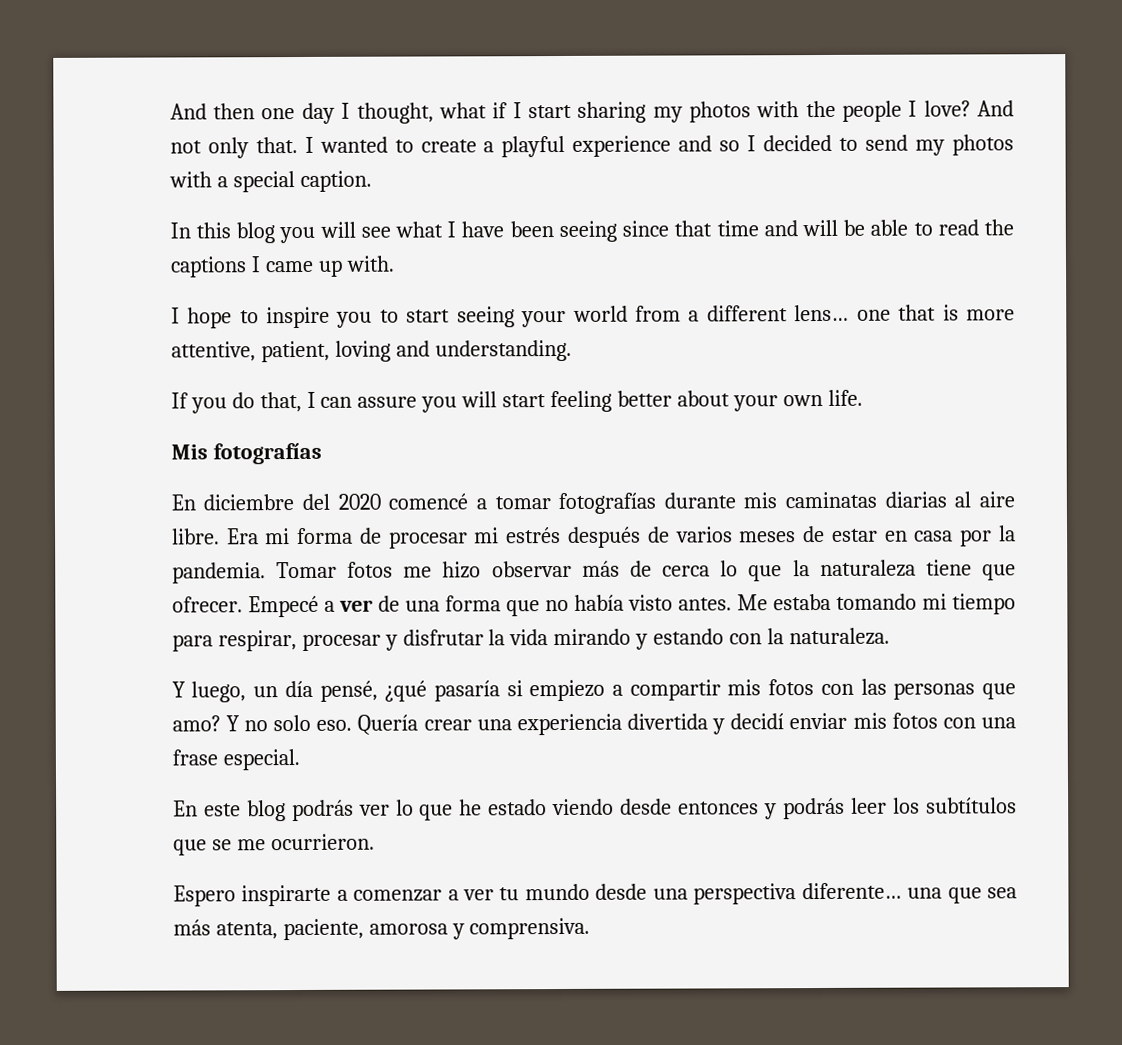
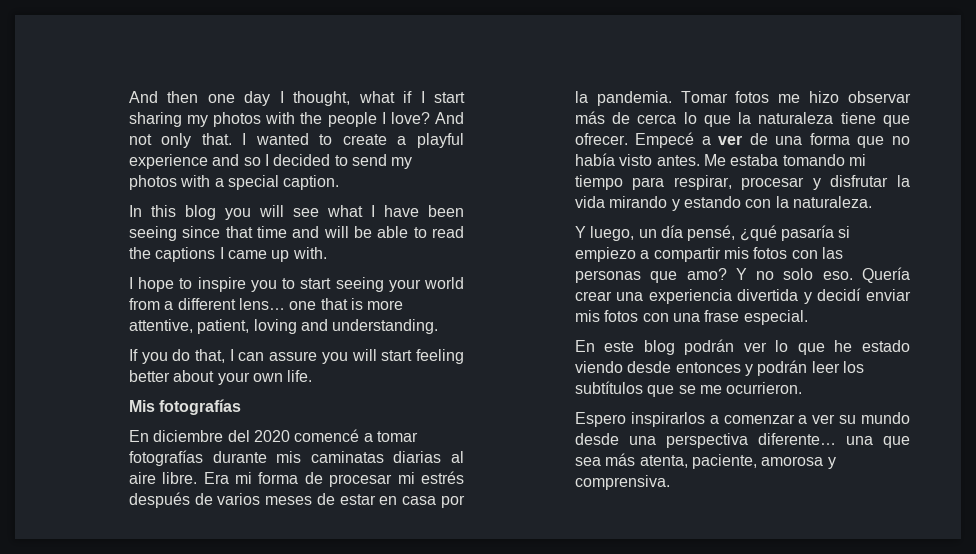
[291,799,354,822] podrás -> [684,339,735,355] podrán
[783,797,846,820] podrás -> [757,360,808,376] podrán
[241,884,332,907] inspirarte -> [630,412,705,427] inspirarlos
[499,887,520,901] tu -> [839,415,857,424] su

